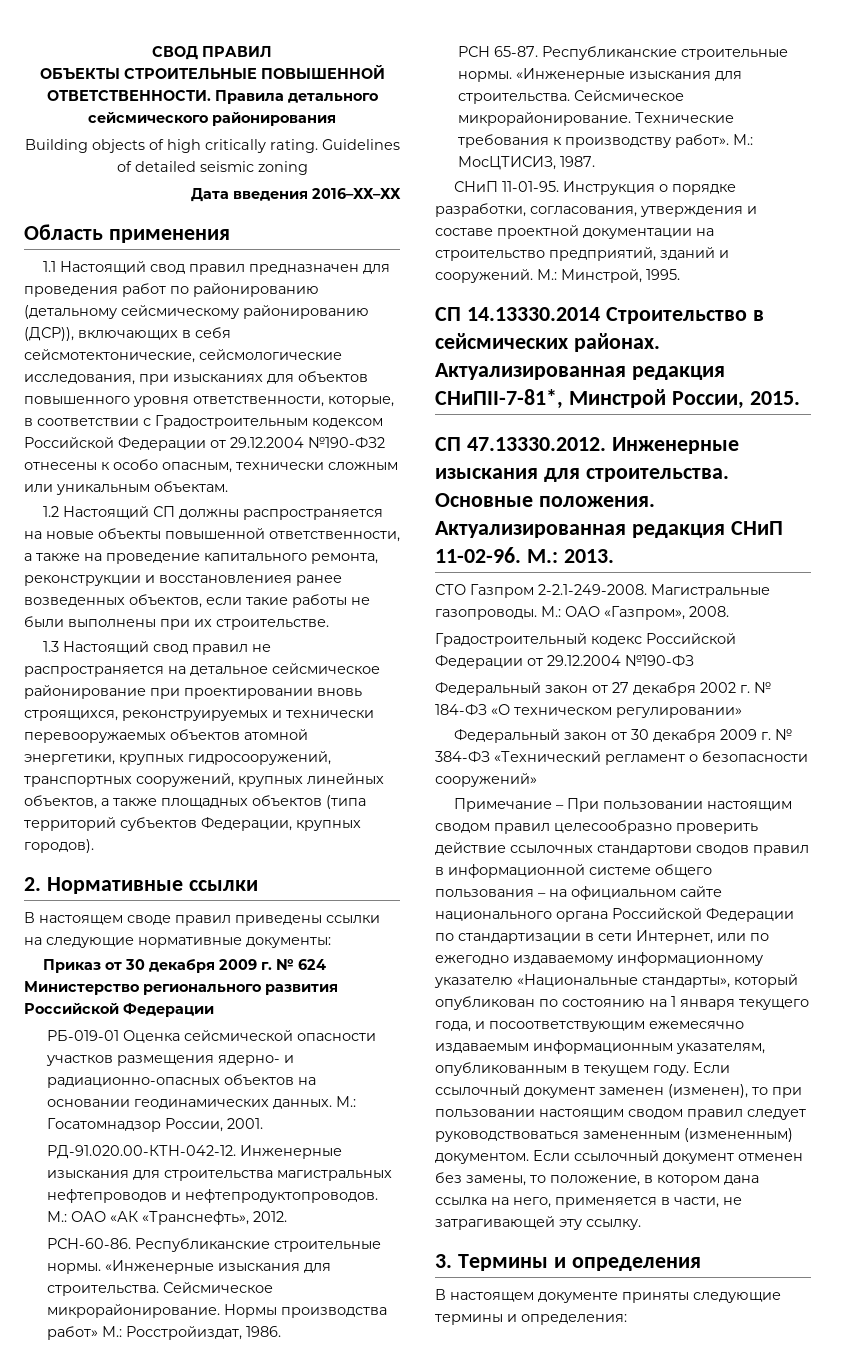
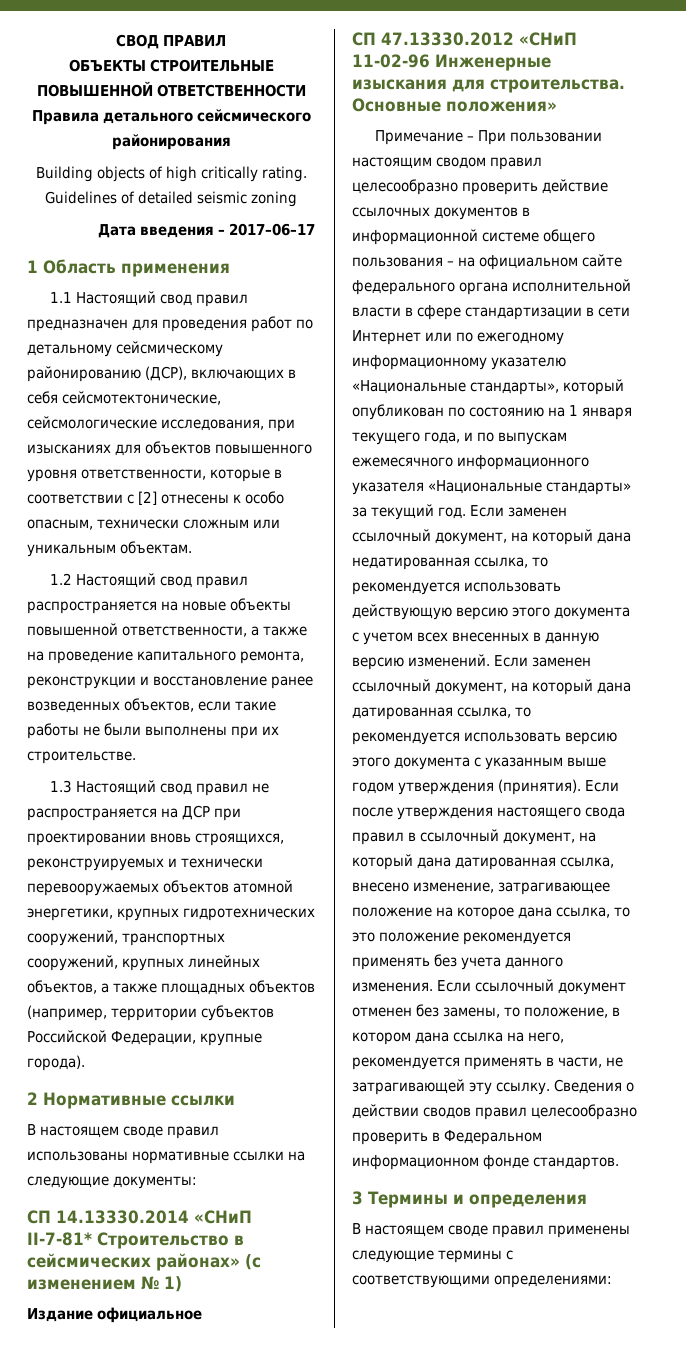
[46,90,211,101] ОТВЕТСТВЕННОСТИ. -> [156,84,306,97] ОТВЕТСТВЕННОСТИ
[312,188,401,199] 2016–ХХ–ХХ // -> [218,223,315,236] [27,260,38,273] – 2017–06–17 // 1
[193,283,319,297] [24,305,117,319] районированию (детальному -> [27,344,112,357] детальному
[24,327,74,341] (ДСР)), -> [145,366,187,381] (ДСР),
[328,396,394,407] которые, -> [210,469,270,482] которые
[155,415,383,429] [24,437,385,451] Градостроительным кодексом Российской Федерации от 29.12.2004 №190-ФЗ2 -> [138,491,157,505] [2]
[153,506,240,519] СП должны -> [159,576,248,589] свод правил
[159,575,292,583] восстановлениея -> [153,676,267,686] восстановление
[190,663,380,676] [24,685,146,699] детальное сейсмическое районирование -> [182,805,210,820] ДСР
[188,751,331,765] гидросооружений, -> [183,908,315,921] [27,930,118,946] гидротехнических сооружений,
[326,795,366,809] [24,817,361,831] [24,839,94,853] [24,877,41,891] (типа территорий субъектов Федерации, крупных городов). // 2. -> [27,1005,274,1021] [27,1030,262,1046] [27,1055,85,1071] [27,1092,38,1105] (например, территории субъектов Российской Федерации, крупные города). // 2
[235,915,322,926] приведены -> [27,1151,229,1164] использованы нормативные
[138,937,242,948] нормативные -> (109, 1182) none
[43,958,327,973] [24,981,338,995] [24,1003,214,1017] [47,1030,377,1043] [46,1055,295,1066] [47,1074,317,1088] [47,1096,357,1109] [47,1118,264,1132] [47,1145,343,1159] [47,1170,393,1181] [47,1189,379,1203] [47,1211,288,1225] [47,1238,382,1252] [47,1260,332,1274] [47,1282,274,1296] [47,1304,388,1318] [47,1326,282,1340] [458,46,789,60] [458,68,743,82] [458,90,685,104] [458,112,735,126] [458,134,754,148] [458,156,596,170] [454,181,737,195] [435,203,757,217] [435,225,714,239] [435,247,729,261] [435,269,680,283] // Приказ от 30 декабря 2009 г. № 624 Министерство регионального развития Российской Федерации // РБ-019-01 Оценка сейсмической опасности участков размещения ядерно- и радиационно-опасных объектов на основании геодинамических данных. М.: Госатомнадзор России, 2001. // РД-91.020.00-КТН-042-12. Инженерные изыскания для строительства магистральных нефтепроводов и нефтепродуктопроводов. М.: ОАО «АК «Транснефть», 2012. // РСН-60-86. Республиканские строительные нормы. «Инженерные изыскания для строительства. Сейсмическое микрорайонирование. Нормы производства работ» М.: Росстройиздат, 1986. // РСН 65-87. Республиканские строительные нормы. «Инженерные изыскания для строительства. Сейсмическое микрорайонирование. Технические требования к производству работ». М.: МосЦТИСИЗ, 1987. // СНиП 11-01-95. Инструкция о порядке разработки, согласования, утверждения и составе проектной документации на строительство предприятий, зданий и сооружений. М.: Минстрой, 1995. -> (197, 1182) none
(600, 314) none -> [194,1210,252,1224] [27,1232,92,1246] «СНиП II-7-81*
[573,333,660,352] [435,363,725,380] [435,389,800,409] [435,437,606,451] районах. Актуализированная редакция СНиПII-7-81*, Минстрой России, 2015. // СП 47.13330.2012. -> [156,1253,261,1271] [27,1276,182,1292] [27,1307,202,1323] [352,32,577,46] [352,54,430,68] районах» (с изменением № 1) // Издание официальное // СП 47.13330.2012 «СНиП 11-02-96
[538,496,655,507] [435,521,783,538] [435,547,614,563] [435,584,770,598] [435,606,729,620] [435,633,736,647] [435,655,694,669] [435,682,771,696] [435,704,742,718] [454,729,793,743] [435,751,808,765] [435,773,537,787] положения. Актуализированная редакция СНиП 11-02-96. М.: 2013. // СТО Газпром 2-2.1-249-2008. Магистральные газопроводы. М.: ОАО «Газпром», 2008. // Градостроительный кодекс Российской Федерации от 29.12.2004 №190-ФЗ // Федеральный закон от 27 декабря 2002 г. № 184-ФЗ «О техническом регулировании» // Федеральный закон от 30 декабря 2009 г. № 384-ФЗ «Технический регламент о безопасности сооружений» -> [446,101,557,112] положения»
[597,845,809,856] стандартови сводов правил -> [434,207,518,220] документов
[435,908,794,922] [435,933,454,941] национального органа Российской Федерации по -> [352,279,631,295] [352,305,461,320] федерального органа исполнительной власти в сфере
[636,930,713,944] Интернет, -> [352,330,421,345] Интернет
[435,955,613,966] ежегодно издаваемому -> [477,332,564,345] ежегодному
[489,1021,744,1032] [435,1040,765,1054] [435,1062,730,1076] [435,1084,802,1098] [435,1109,806,1120] [435,1128,793,1142] [435,1153,529,1164] посоответствующим ежемесячно издаваемым информационным указателям, опубликованным в текущем году. Если ссылочный документ заменен (изменен), то при пользовании настоящим сводом правил следует руководствоваться замененным (измененным) документом. -> [477,432,567,445] [352,455,589,470] [352,480,631,495] [352,504,567,520] [352,529,631,545] [352,557,548,570] [352,582,561,595] [352,604,630,620] [352,632,599,645] [352,654,591,670] [352,679,631,695] [352,707,531,720] [352,732,617,745] [352,757,606,770] [352,779,619,795] [352,807,625,820] [352,829,596,845] [352,854,614,870] [352,882,610,895] [352,907,630,920] [352,932,571,945] [352,954,563,970] [352,982,433,992] по выпускам ежемесячного информационного указателя «Национальные стандарты» за текущий год. Если заменен ссылочный документ, на который дана недатированная ссылка, то рекомендуется использовать действующую версию этого документа с учетом всех внесенных в данную версию изменений. Если заменен ссылочный документ, на который дана датированная ссылка, то рекомендуется использовать версию этого документа с указанным выше годом утверждения (принятия). Если после утверждения настоящего свода правил в ссылочный документ, на который дана датированная ссылка, внесено изменение, затрагивающее положение на которое дана ссылка, то это положение рекомендуется применять без учета данного изменения.
[555,1197,657,1208] применяется -> [352,1057,542,1070] рекомендуется применять
[435,1254,452,1268] // 3. -> [554,1079,634,1094] [352,1104,637,1120] [352,1130,542,1145] [352,1155,619,1170] [352,1191,363,1205] Сведения о действии сводов правил целесообразно проверить в Федеральном информационном фонде стандартов. // 3
[538,1292,781,1303] [435,1314,627,1325] документе приняты следующие термины и определения: -> [448,1225,630,1238] [352,1250,513,1263] [352,1275,612,1288] своде правил применены следующие термины с соответствующими определениями:

